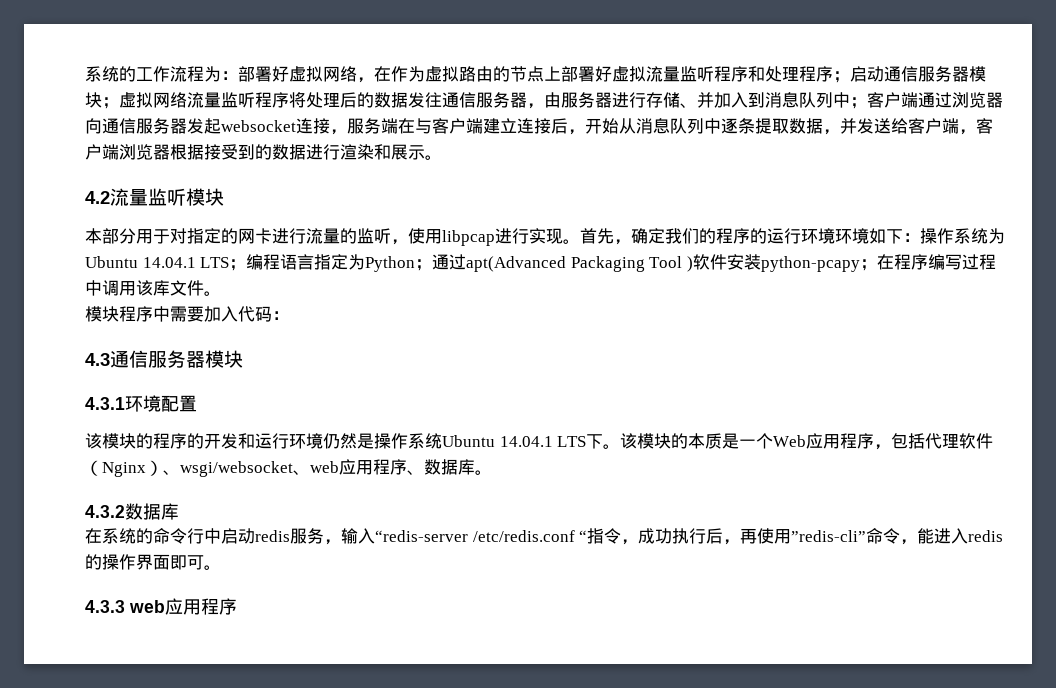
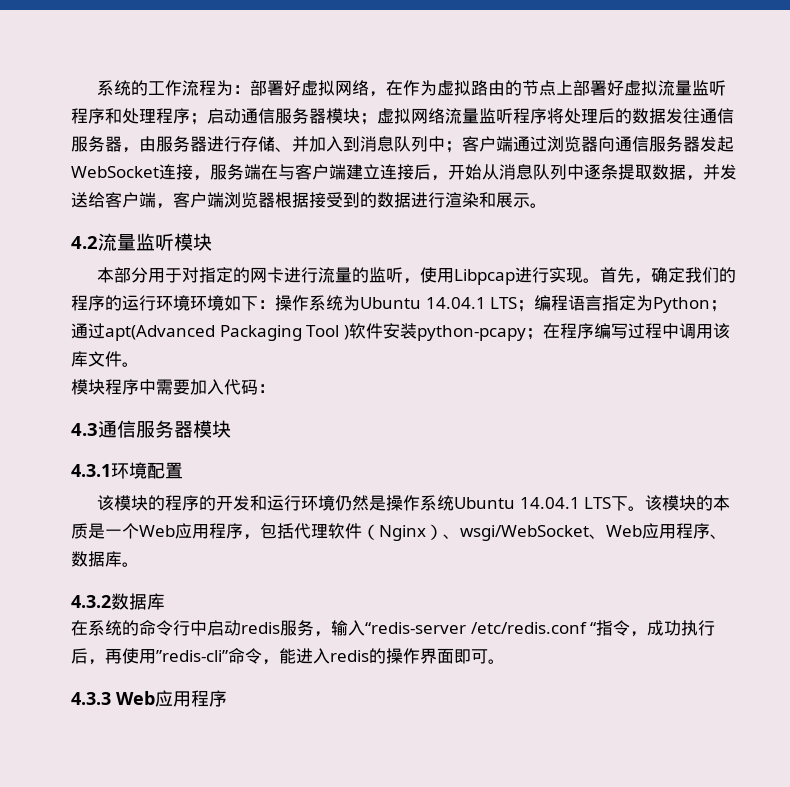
[221,120,296,132] websocket -> [71,166,159,178] WebSocket
[442,230,495,246] libpcap -> [454,269,516,285] Libpcap
[180,461,339,477] wsgi/websocket、web -> [460,525,642,541] wsgi/WebSocket、Web
[129,600,165,613] web -> [116,691,155,705] Web

